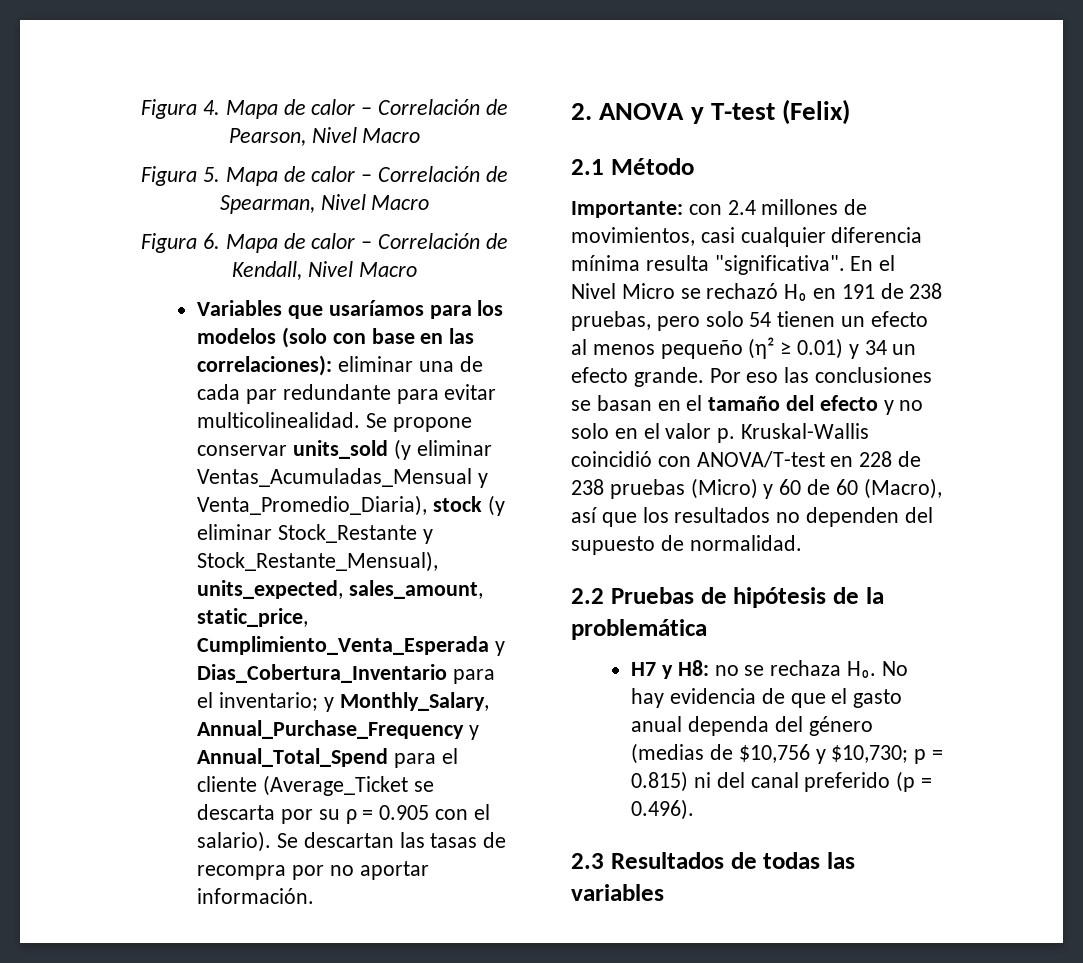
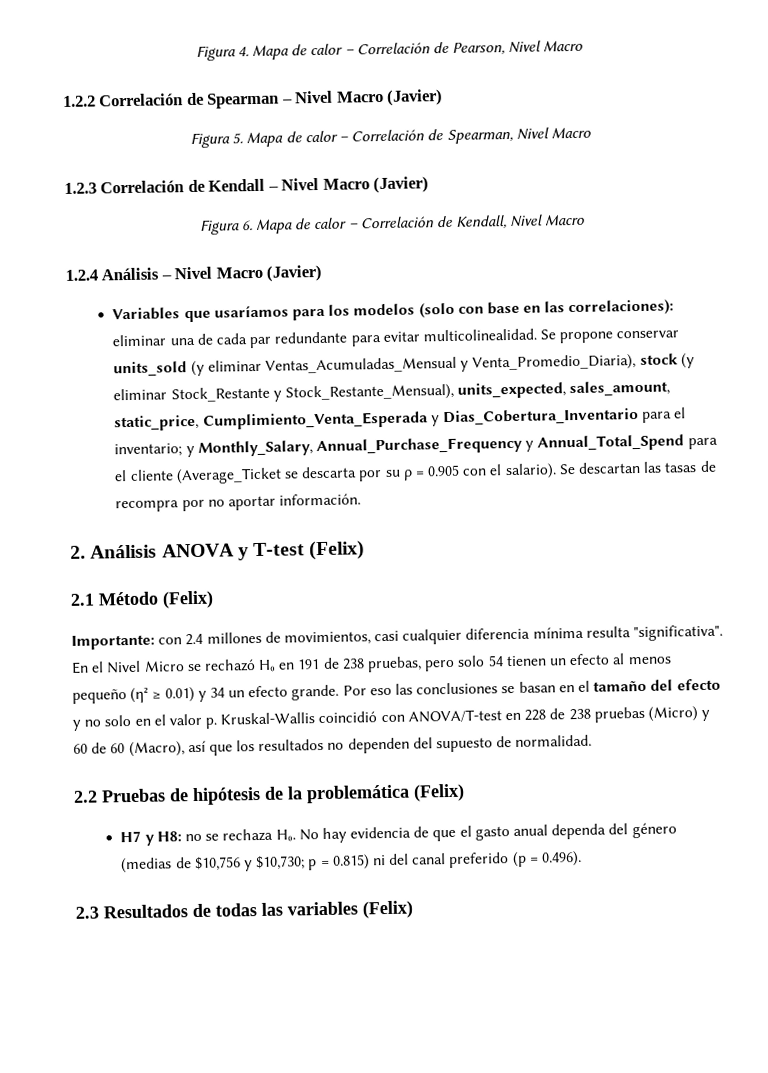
(421, 135) none -> [63,89,444,109] // 1.2.2 Correlación de Spearman – Nivel Macro (Javier)
(430, 202) none -> [64,176,430,194] // 1.2.3 Correlación de Kendall – Nivel Macro (Javier)
(417, 269) none -> [65,264,323,282] // 1.2.4 Análisis – Nivel Macro (Javier)
(592, 111) none -> [90,544,158,559] Análisis
(694, 166) none -> [162,590,214,609] (Felix)
(707, 629) none -> [413,783,465,802] (Felix)
(664, 892) none -> [362,900,413,919] (Felix)

